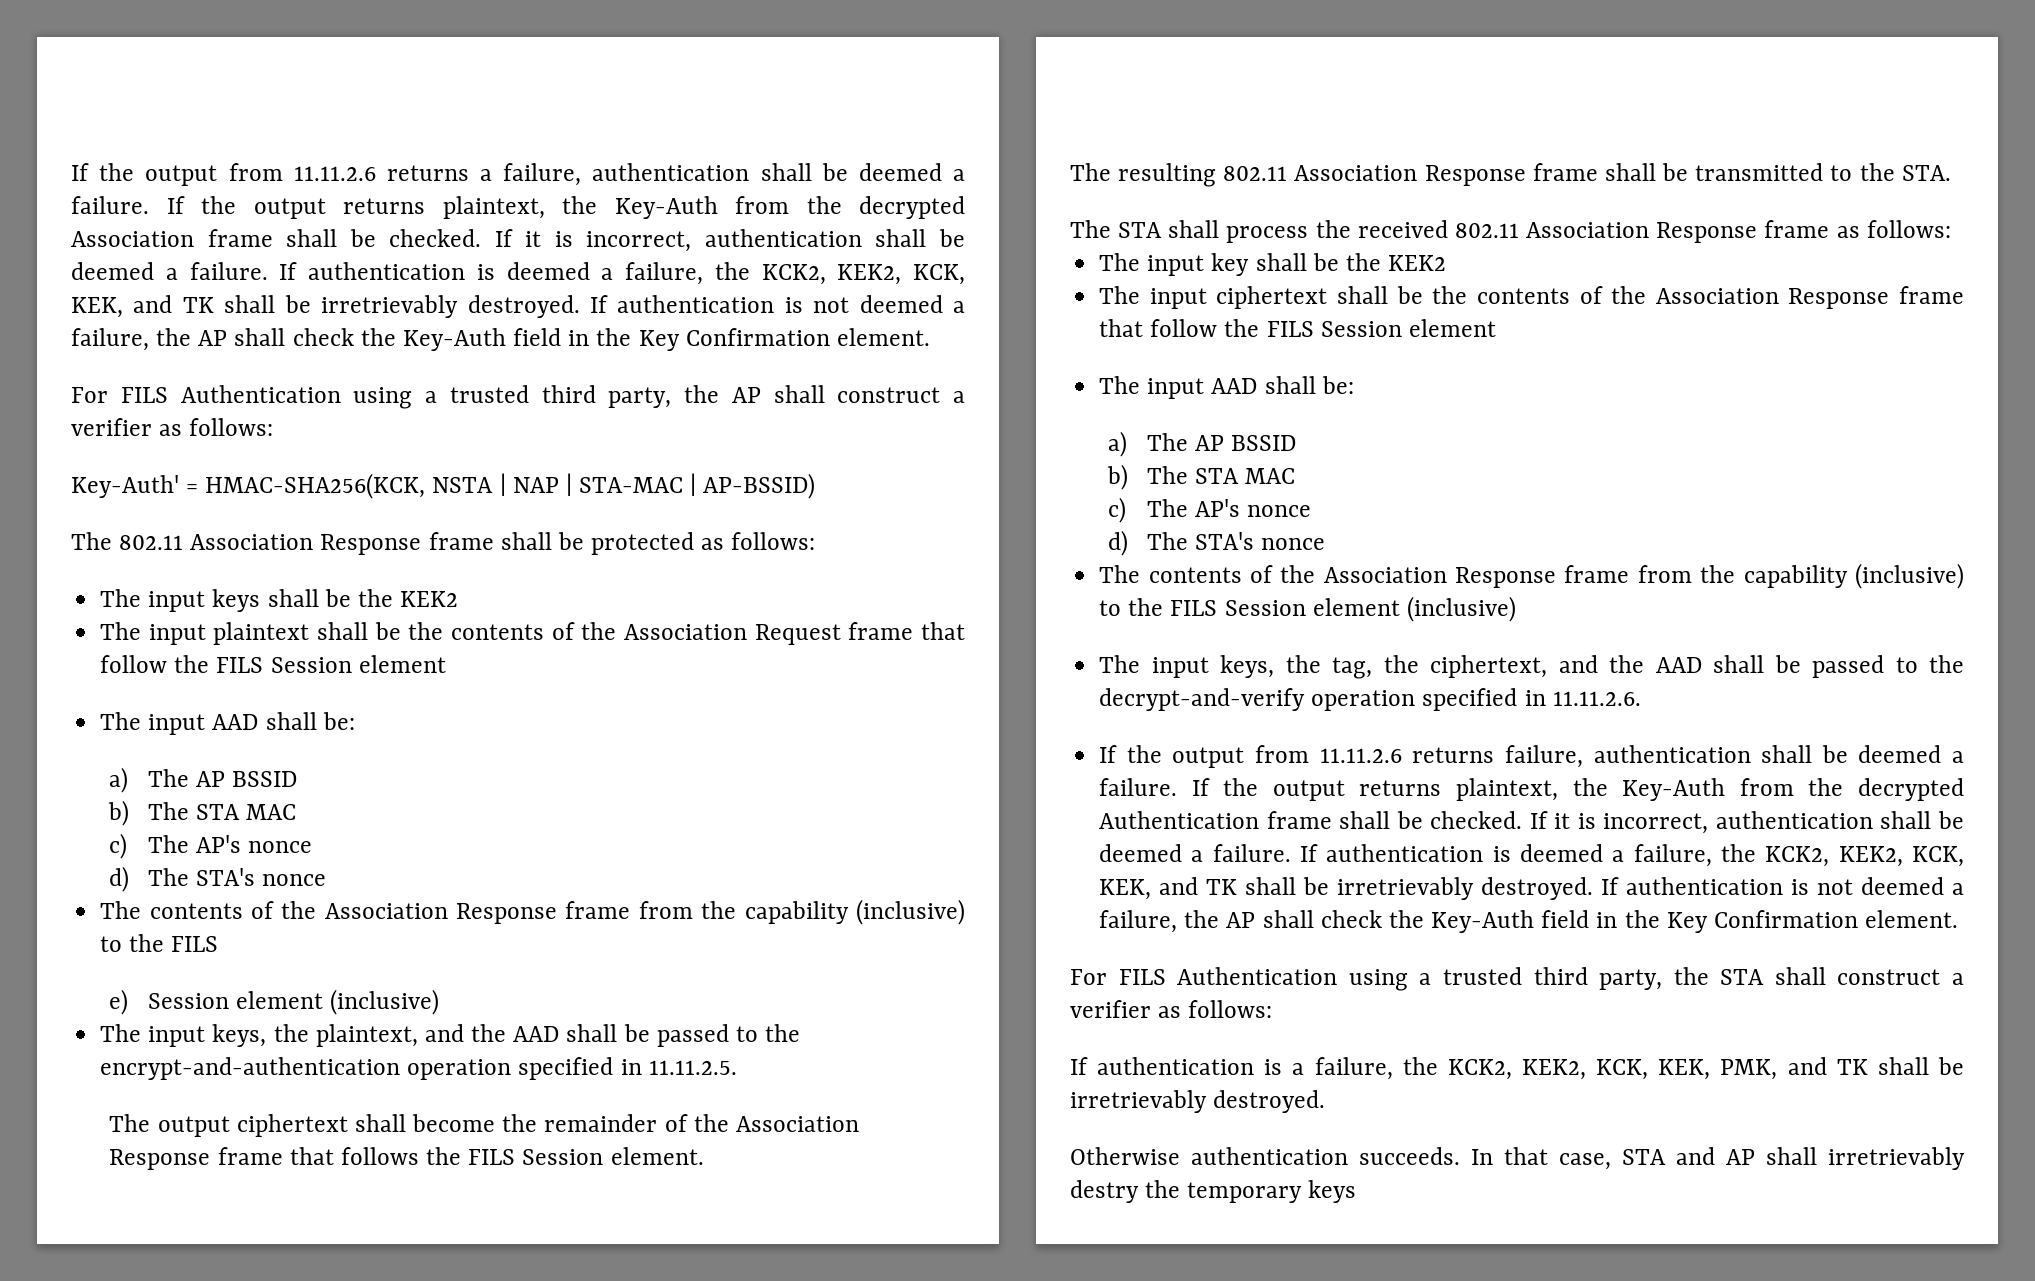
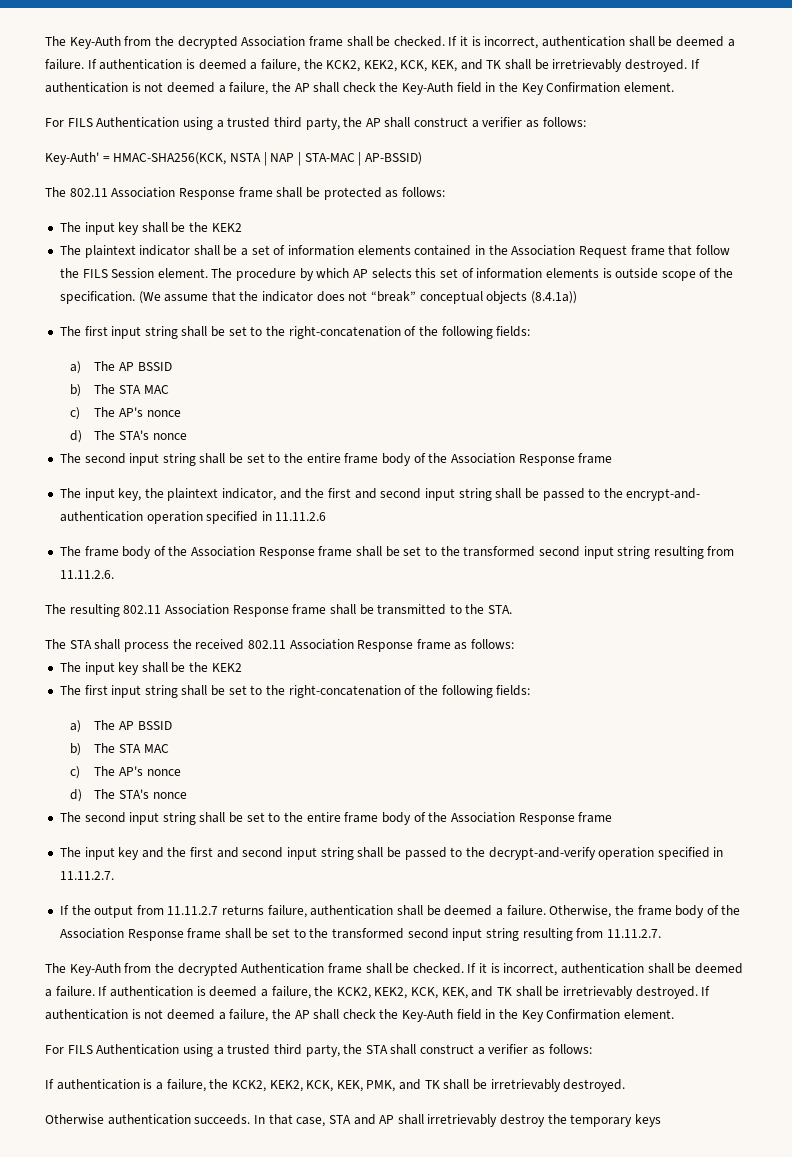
[71,163,965,186] [71,196,597,219] If the output from 11.11.2.6 returns a failure, authentication shall be deemed a failure. If the output returns plaintext, the -> [45,36,66,46] The
[212,589,459,612] [100,622,575,645] keys shall be the KEK2 // The input plaintext shall be the contents of -> [118,222,242,235] [59,245,485,258] key shall be the KEK2 // The plaintext indicator shall be a set of information elements contained in
[358,655,446,673] [100,712,355,735] element // The input AAD shall be: -> [157,268,734,281] [59,291,577,304] [59,326,531,339] element. The procedure by which AP selects this set of information elements is outside scope of the specification. (We assume that the indicator does not “break” conceptual objects (8.4.1a)) // The first input string shall be set to the right-concatenation of the following fields:
[149,899,965,925] [100,934,219,952] [109,989,440,1015] [100,1024,801,1047] [100,1057,737,1080] [109,1114,859,1137] [109,1147,704,1170] contents of the Association Response frame from the capability (inclusive) to the FILS // e) Session element (inclusive) // The input keys, the plaintext, and the AAD shall be passed to the encrypt-and-authentication operation specified in 11.11.2.5. // The output ciphertext shall become the remainder of the Association Response frame that follows the FILS Session element. -> [84,453,613,466] [59,488,701,501] [59,511,327,524] [59,546,735,559] [59,570,114,579] second input string shall be set to the entire frame body of the Association Response frame // The input key, the plaintext indicator, and the first and second input string shall be passed to the encrypt-and- authentication operation specified in 11.11.2.6 // The frame body of the Association Response frame shall be set to the transformed second input string resulting from 11.11.2.6.
[1149,286,1964,309] [1099,319,1496,337] [1099,376,1354,399] input ciphertext shall be the contents of the Association Response frame that follow the FILS Session element // The input AAD shall be: -> [84,685,531,698] first input string shall be set to the right-concatenation of the following fields:
[1148,563,1964,589] [1099,596,1516,622] [1099,655,1702,679] contents of the Association Response frame from the capability (inclusive) to the FILS Session element (inclusive) // The input keys, the tag, the ciphertext, and the AAD -> [84,812,613,825] [59,847,354,860] second input string shall be set to the entire frame body of the Association Response frame // The input key and the first and second input string
[1552,691,1641,706] [1099,745,1402,768] 11.11.2.6. // If the output from 11.11.2.6 -> [59,871,114,880] [59,905,219,918] 11.11.2.7. // If the output from 11.11.2.7
[1191,778,1608,801] If the output returns plaintext, the -> [549,905,741,918] [59,928,661,941] [45,963,66,973] Otherwise, the frame body of the Association Response frame shall be set to the transformed second input string resulting from 11.11.2.7. // The
[1070,1180,1139,1203] destry -> [500,1114,546,1127] destroy

